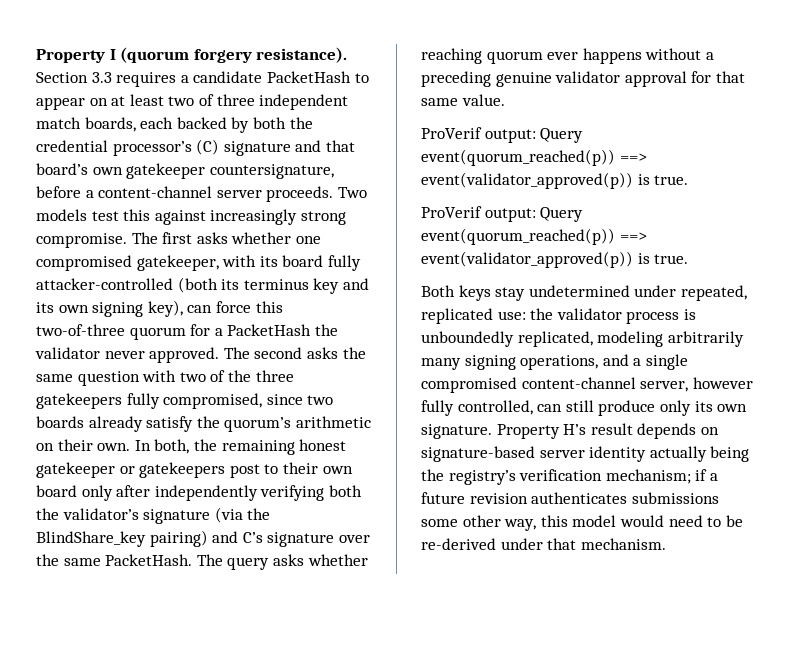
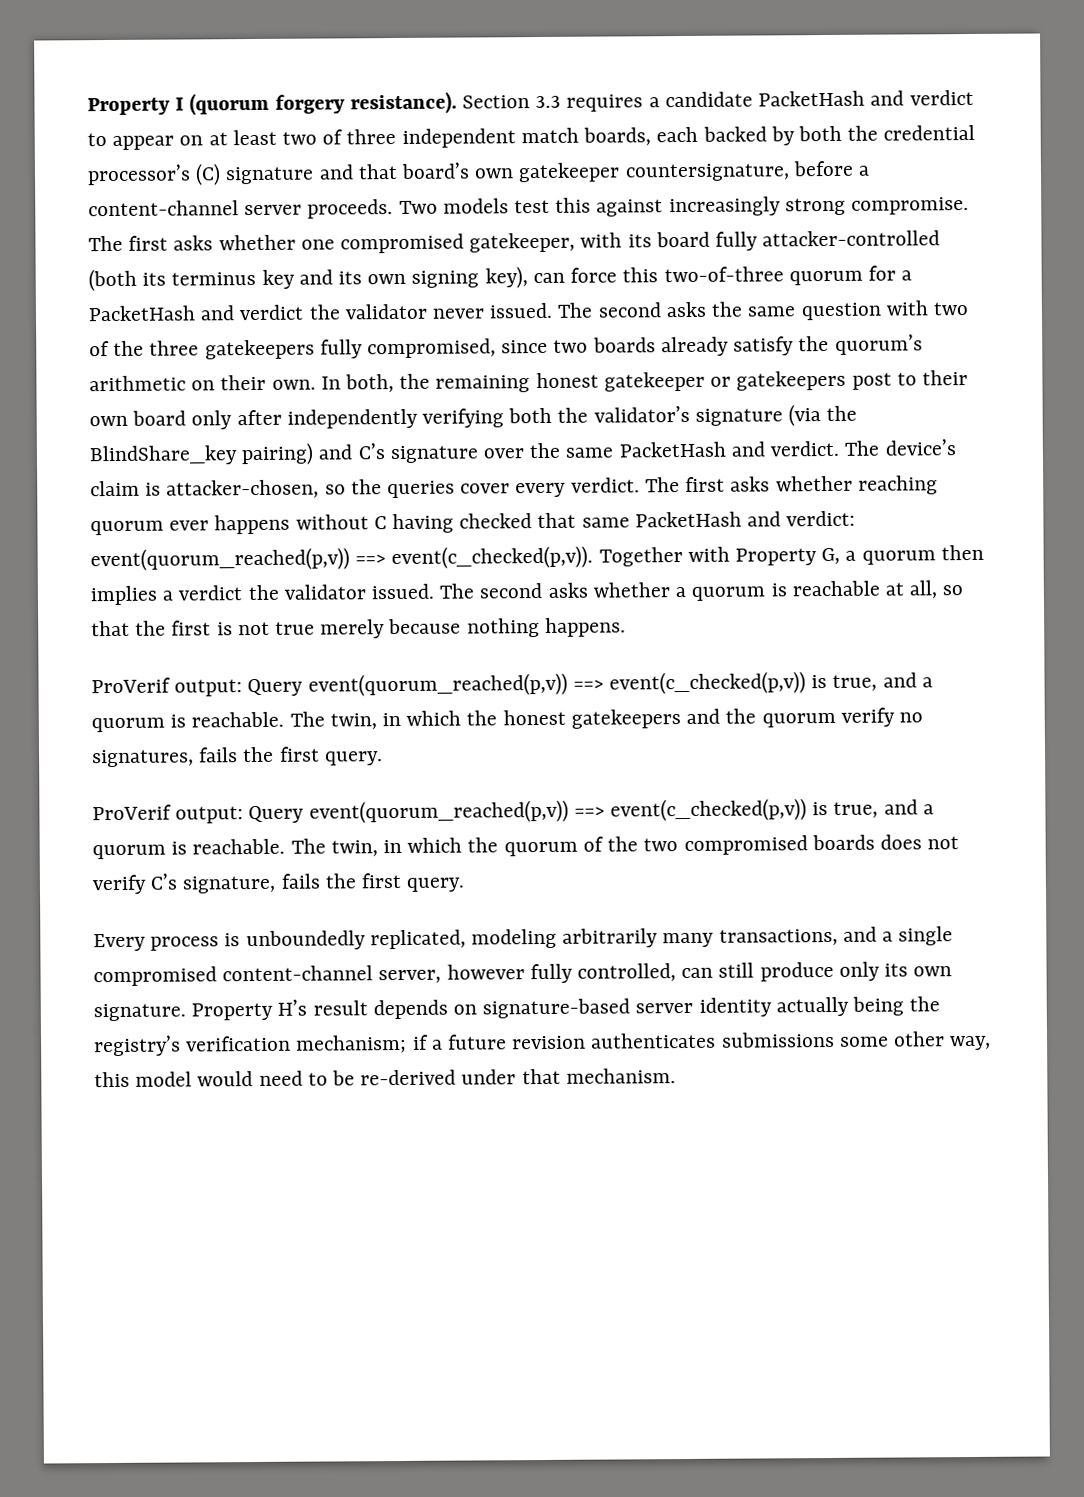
(351, 77) none -> [870,89,974,106] and verdict
(312, 330) none -> [200,304,305,321] and verdict
[149,347,220,363] approved. -> [489,302,553,319] issued.
[105,554,270,570] PacketHash. The query -> [618,439,956,458] [90,476,726,499] PacketHash and verdict. The device’s claim is attacker-chosen, so the queries cover every verdict. The first
[705,52,714,60] [421,71,745,87] [421,94,505,106] [421,127,584,143] [421,149,647,166] [421,172,689,189] [421,206,584,222] [421,228,647,245] [421,251,689,268] [421,285,747,301] [421,308,622,324] a preceding genuine validator approval for that same value. // ProVerif output: Query event(quorum_reached(p)) ==> event(validator_approved(p)) is true. // ProVerif output: Query event(quorum_reached(p)) ==> event(validator_approved(p)) is true. // Both keys stay undetermined under repeated, replicated use: the validator -> [373,510,856,534] [90,544,984,572] [90,580,964,606] [91,617,626,639] [91,671,933,697] [91,707,923,733] [92,746,383,768] [92,798,934,824] [92,834,960,860] [92,872,465,895] [93,933,146,952] C having checked that same PacketHash and verdict: event(quorum_reached(p,v)) ==> event(c_checked(p,v)). Together with Property G, a quorum then implies a verdict the validator issued. The second asks whether a quorum is reachable at all, so that the first is not true merely because nothing happens. // ProVerif output: Query event(quorum_reached(p,v)) ==> event(c_checked(p,v)) is true, and a quorum is reachable. The twin, in which the honest gatekeepers and the quorum verify no signatures, fails the first query. // ProVerif output: Query event(quorum_reached(p,v)) ==> event(c_checked(p,v)) is true, and a quorum is reachable. The twin, in which the quorum of the two compromised boards does not verify C’s signature, fails the first query. // Every
[464,355,599,370] signing operations, -> [718,928,838,946] transactions,

